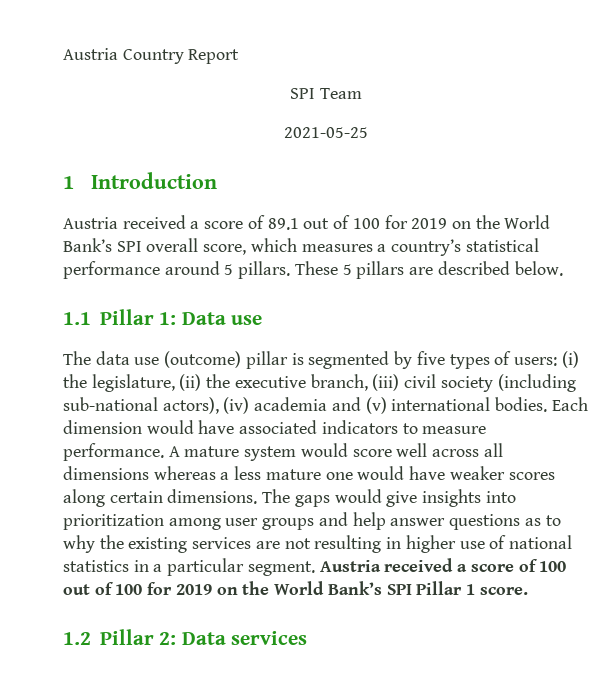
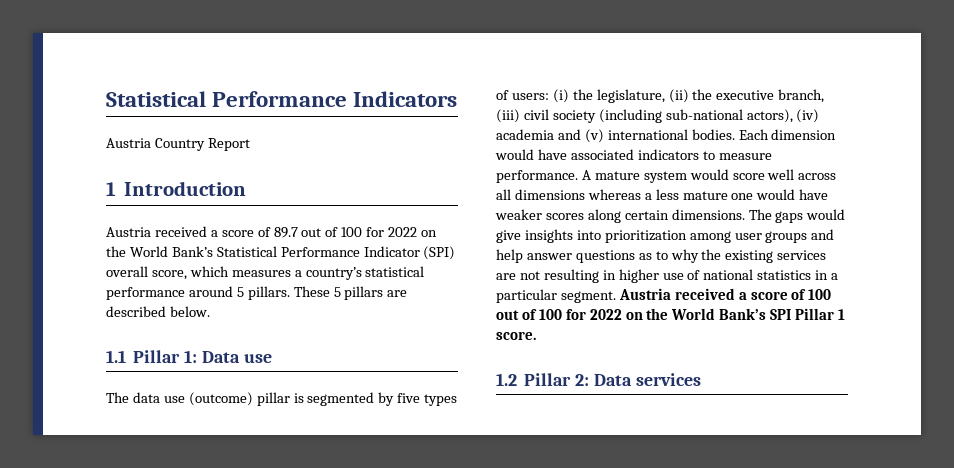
(63, 54) none -> [106,91,458,107] Statistical Performance Indicators //
[290,88,362,99] [284,127,368,138] // SPI Team // 2021-05-25 -> (250, 144) none
[267,215,551,230] [63,238,142,252] 89.1 out of 100 for 2019 on the World Bank’s SPI -> [273,227,438,238] [106,246,456,260] 89.7 out of 100 for 2022 on the World Bank’s Statistical Performance Indicator (SPI)
[175,584,212,595] 2019 -> [589,309,622,320] 2022

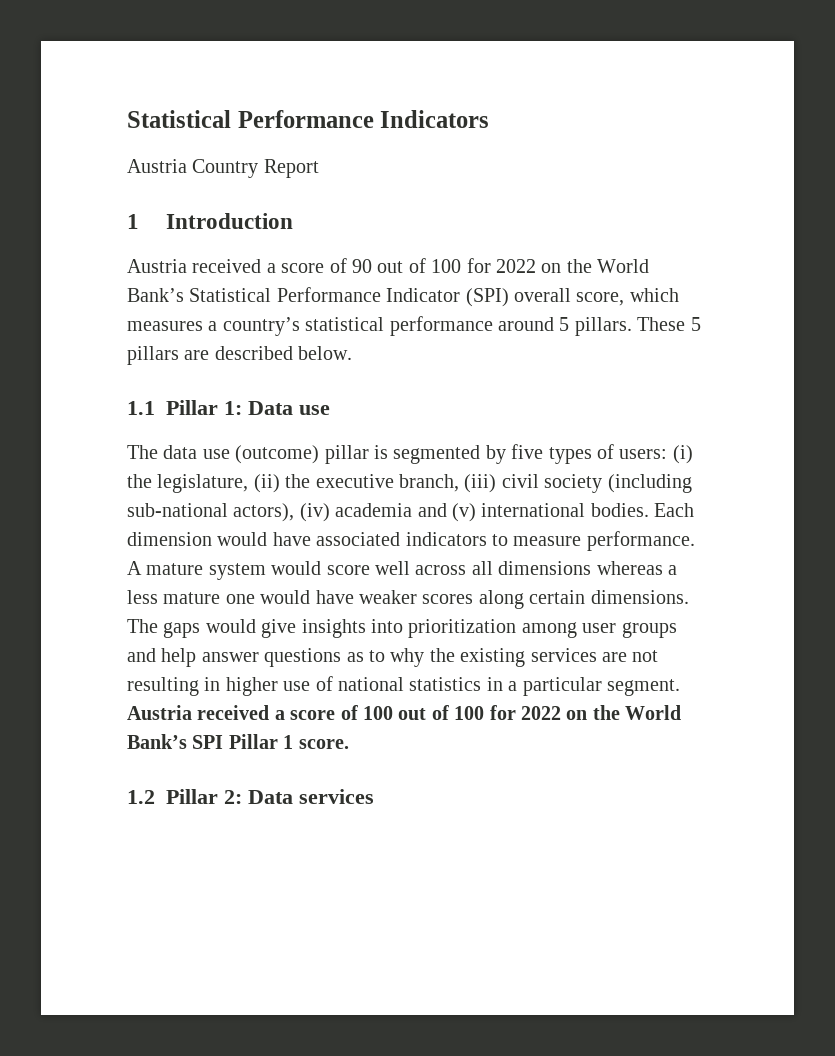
[273,227,298,238] 89.7 -> [352,259,372,273] 90

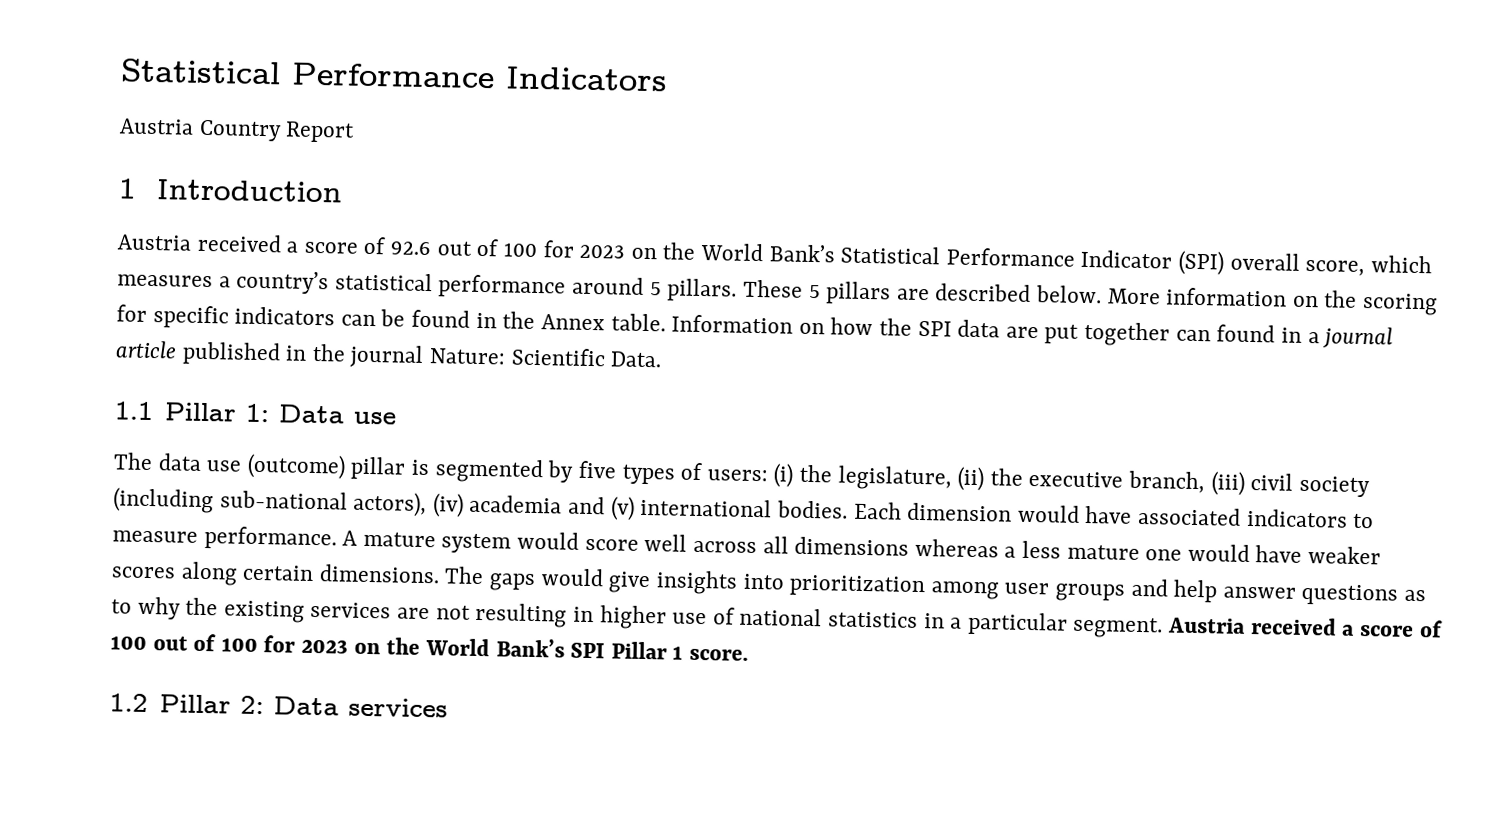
[352,258,536,273] 90 out of 100 for 2022 -> [390,238,626,259] 92.6 out of 100 for 2023
(353, 353) none -> [1106,287,1439,316] [116,304,1394,350] [115,340,663,368] More information on the scoring for specific indicators can be found in the Annex table. Information on how the SPI data are put together can found in a journal article published in the journal Nature: Scientific Data.
[520,706,561,720] 2022 -> [301,638,349,654] 2023

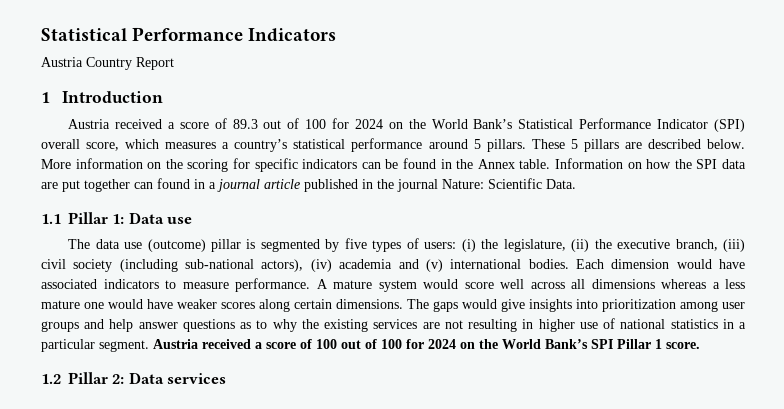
[390,238,626,259] 92.6 out of 100 for 2023 -> [232,118,383,129] 89.3 out of 100 for 2024
[301,638,349,654] 2023 -> [428,339,456,349] 2024

